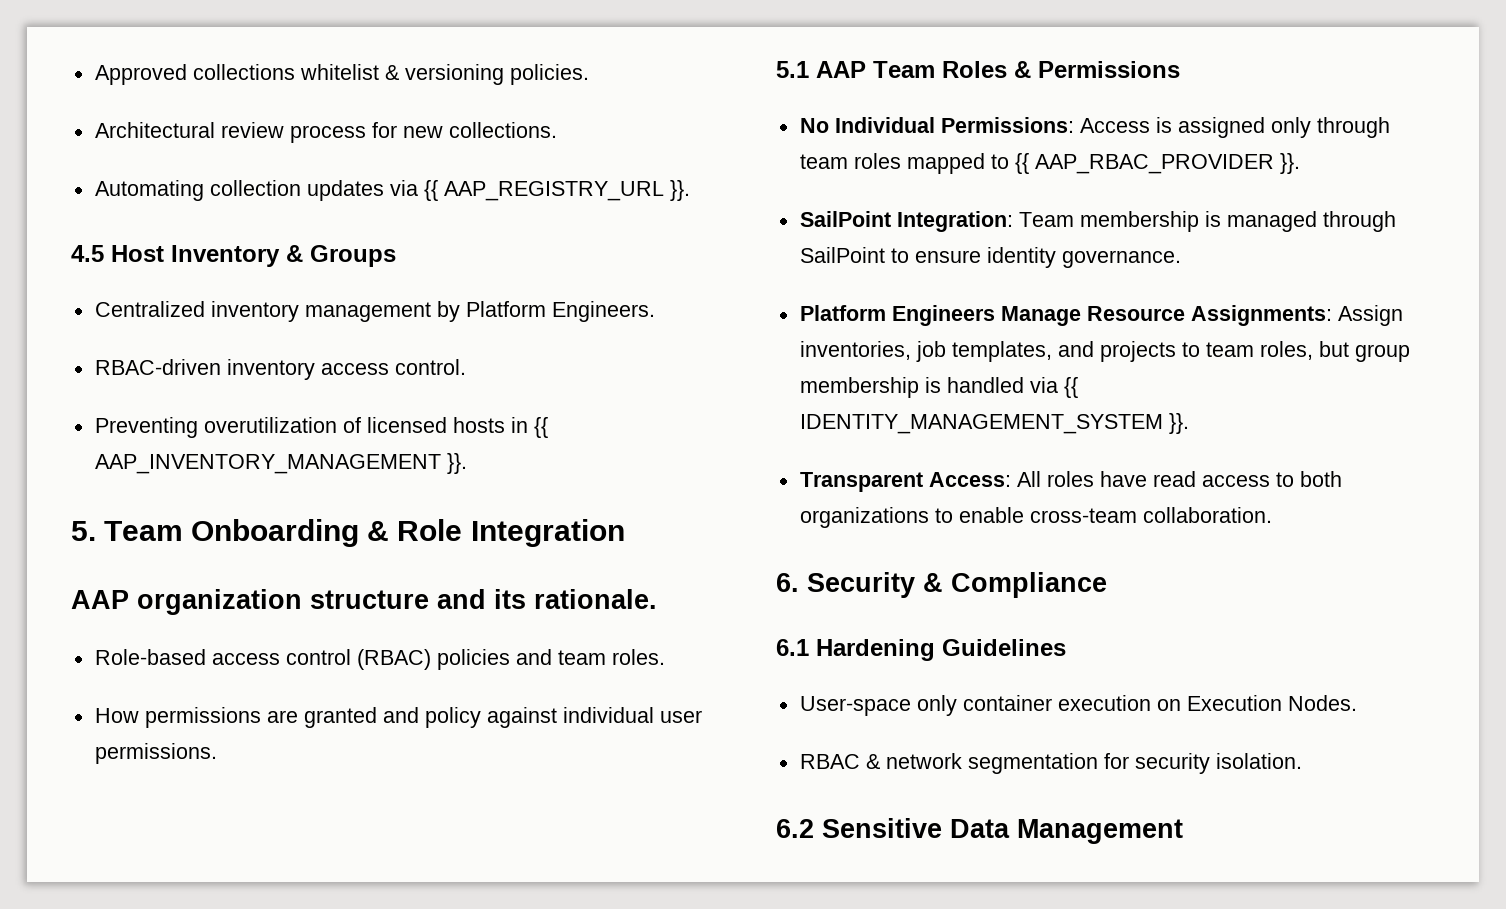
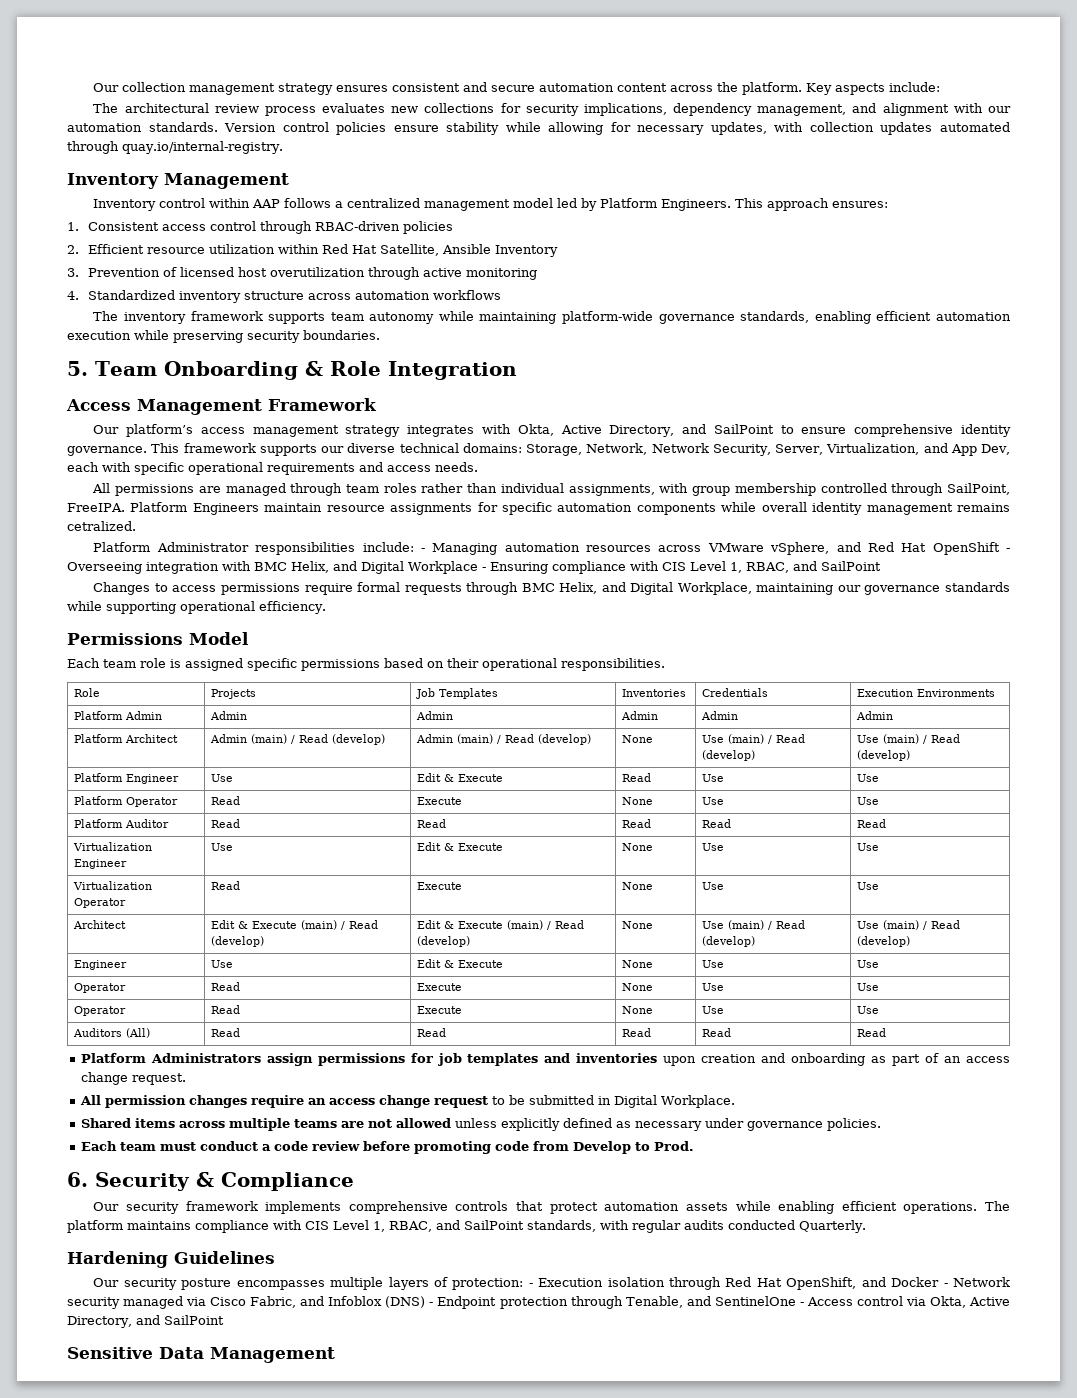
[94,64,589,85] [94,122,557,143] [94,180,690,201] [71,245,396,267] [94,301,655,322] [94,359,466,380] [94,417,548,438] [94,453,467,474] Approved collections whitelist & versioning policies. // Architectural review process for new collections. // Automating collection updates via {{ AAP_REGISTRY_URL }}. // 4.5 Host Inventory & Groups // Centralized inventory management by Platform Engineers. // RBAC-driven inventory access control. // Preventing overutilization of licensed hosts in {{ AAP_INVENTORY_MANAGEMENT }}. -> [93,82,941,95] [93,103,1012,116] [67,122,1010,135] [67,141,283,154] [67,173,289,189] [93,198,889,211] [67,221,454,234] [67,244,559,257] [67,267,538,280] [67,290,502,303] [93,311,1011,324] [67,330,380,343] Our collection management strategy ensures consistent and secure automation content across the platform. Key aspects include: // The architectural review process evaluates new collections for security implications, dependency management, and alignment with our automation standards. Version control policies ensure stability while allowing for necessary updates, with collection updates automated through quay.io/internal-registry. // Inventory Management // Inventory control within AAP follows a centralized management model led by Platform Engineers. This approach ensures: // 1. Consistent access control through RBAC-driven policies // 2. Efficient resource utilization within Red Hat Satellite, Ansible Inventory // 3. Prevention of licensed host overutilization through active monitoring // 4. Standardized inventory structure across automation workflows // The inventory framework supports team autonomy while maintaining platform-wide governance standards, enabling efficient automation execution while preserving security boundaries.
[71,589,657,615] [94,649,665,670] [94,707,702,728] [94,743,217,764] [776,61,1180,78] [799,117,1390,138] [799,153,1300,174] [799,211,1396,232] [799,247,1181,268] [799,305,1403,326] [799,341,1410,362] [799,377,1078,398] [799,413,1189,434] [799,471,1342,492] [799,507,1272,528] [776,572,1107,598] [776,639,1066,661] [799,695,1357,716] [799,753,1302,774] [776,819,814,838] AAP organization structure and its rationale. // Role-based access control (RBAC) policies and team roles. // How permissions are granted and policy against individual user permissions. // 5.1 AAP Team Roles & Permissions // No Individual Permissions: Access is assigned only through team roles mapped to {{ AAP_RBAC_PROVIDER }}. // SailPoint Integration: Team membership is managed through SailPoint to ensure identity governance. // Platform Engineers Manage Resource Assignments: Assign inventories, job templates, and projects to team roles, but group membership is handled via {{ IDENTITY_MANAGEMENT_SYSTEM }}. // Transparent Access: All roles have read access to both organizations to enable cross-team collaboration. // 6. Security & Compliance // 6.1 Hardening Guidelines // User-space only container execution on Execution Nodes. // RBAC & network segmentation for security isolation. // 6.2 -> [66,398,377,415] [93,424,1012,437] [67,443,1011,456] [67,462,478,475] [92,483,1011,496] [67,502,1010,515] [67,521,136,531] [93,542,1011,555] [67,561,881,574] [93,582,1011,595] [67,601,326,614] [67,632,249,645] [67,658,665,671] [74,688,101,697] [211,689,257,699] [416,688,499,699] [622,689,687,697] [702,688,769,697] [857,689,996,697] [74,711,163,720] [210,711,248,720] [416,711,454,720] [621,711,659,720] [701,711,739,720] [856,711,894,720] [74,734,179,743] [210,734,386,745] [416,734,592,745] [622,735,654,743] [702,734,806,744] [702,750,756,761] [857,734,961,744] [857,750,911,761] [74,773,180,784] [211,774,234,782] [417,773,504,782] [622,773,652,782] [702,774,725,782] [857,774,880,782] [74,796,179,807] [211,796,241,805] [417,797,463,805] [622,797,654,805] [702,797,725,805] [857,797,880,805] [74,819,170,828] [211,819,241,828] [417,819,447,828] [622,819,652,828] [702,819,732,828] [857,819,887,828] [73,842,153,851] [74,859,128,869] [211,843,234,851] [417,842,504,851] [622,843,654,851] [702,843,725,851] [857,843,880,851] [73,881,153,890] [74,898,127,908] [211,881,241,890] [417,882,463,890] [622,882,654,890] [702,882,725,890] [857,882,880,890] [73,920,127,929] [211,920,379,930] [211,936,265,947] [417,920,585,930] [417,936,471,947] [622,921,654,929] [702,920,806,930] [702,936,756,947] [857,920,961,930] [857,936,911,947] [74,960,128,970] [211,960,234,968] [417,959,504,968] [622,960,654,968] [702,960,725,968] [857,960,880,968] [74,983,127,993] [211,982,241,991] [417,983,463,991] [622,983,654,991] [702,983,725,991] [857,983,880,991] [74,1006,127,1016] [211,1005,241,1014] [417,1006,463,1014] [622,1006,654,1014] [702,1006,725,1014] [857,1006,880,1014] [73,1028,151,1038] [211,1028,241,1037] [417,1028,447,1037] [622,1028,652,1037] [702,1028,732,1037] [857,1028,887,1037] [80,1053,1011,1066] [80,1072,186,1085] [79,1095,735,1108] [80,1118,881,1131] [80,1141,694,1154] [67,1172,354,1191] [93,1201,1011,1214] [67,1220,866,1233] [67,1251,275,1268] [93,1277,1010,1290] [67,1296,1010,1309] [67,1315,224,1328] Access Management Framework // Our platform’s access management strategy integrates with Okta, Active Directory, and SailPoint to ensure comprehensive identity governance. This framework supports our diverse technical domains: Storage, Network, Network Security, Server, Virtualization, and App Dev, each with specific operational requirements and access needs. // All permissions are managed through team roles rather than individual assignments, with group membership controlled through SailPoint, FreeIPA. Platform Engineers maintain resource assignments for specific automation components while overall identity management remains cetralized. // Platform Administrator responsibilities include: - Managing automation resources across VMware vSphere, and Red Hat OpenShift - Overseeing integration with BMC Helix, and Digital Workplace - Ensuring compliance with CIS Level 1, RBAC, and SailPoint // Changes to access permissions require formal requests through BMC Helix, and Digital Workplace, maintaining our governance standards while supporting operational efficiency. // Permissions Model // Each team role is assigned specific permissions based on their operational responsibilities. // Role | Projects | Job Templates | Inventories | Credentials | Execution Environments // Platform Admin | Admin | Admin | Admin | Admin | Admin // Platform Architect | Admin (main) / Read (develop) | Admin (main) / Read (develop) | None | Use (main) / Read (develop) | Use (main) / Read (develop) // Platform Engineer | Use | Edit & Execute | Read | Use | Use // Platform Operator | Read | Execute | None | Use | Use // Platform Auditor | Read | Read | Read | Read | Read // Virtualization Engineer | Use | Edit & Execute | None | Use | Use // Virtualization Operator | Read | Execute | None | Use | Use // Architect | Edit & Execute (main) / Read (develop) | Edit & Execute (main) / Read (develop) | None | Use (main) / Read (develop) | Use (main) / Read (develop) // Engineer | Use | Edit & Execute | None | Use | Use // Operator | Read | Execute | None | Use | Use // Operator | Read | Execute | None | Use | Use // Auditors (All) | Read | Read | Read | Read | Read // Platform Administrators assign permissions for job templates and inventories upon creation and onboarding as part of an access change request. // All permission changes require an access change request to be submitted in Digital Workplace. // Shared items across multiple teams are not allowed unless explicitly defined as necessary under governance policies. // Each team must conduct a code review before promoting code from Develop to Prod. // 6. Security & Compliance // Our security framework implements comprehensive controls that protect automation assets while enabling efficient operations. The platform maintains compliance with CIS Level 1, RBAC, and SailPoint standards, with regular audits conducted Quarterly. // Hardening Guidelines // Our security posture encompasses multiple layers of protection: - Execution isolation through Red Hat OpenShift, and Docker - Network security managed via Cisco Fabric, and Infoblox (DNS) - Endpoint protection through Tenable, and SentinelOne - Access control via Okta, Active Directory, and SailPoint //

